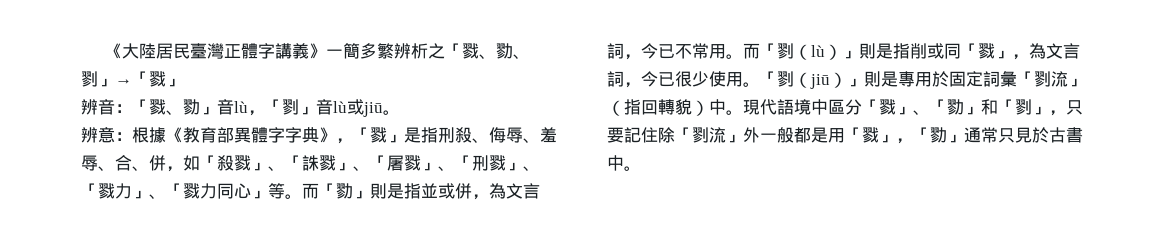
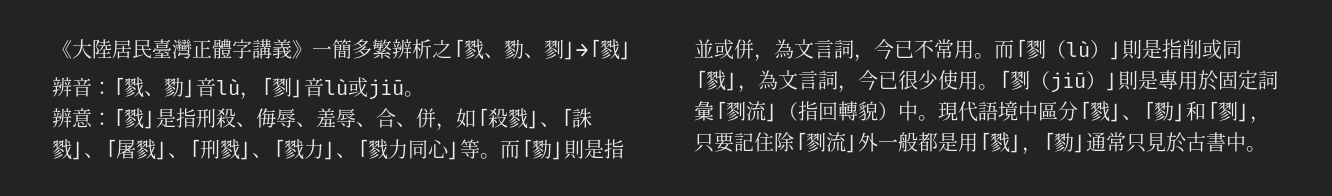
[132,127,353,144] 根據《教育部異體字字典》， -> (112, 119) none

